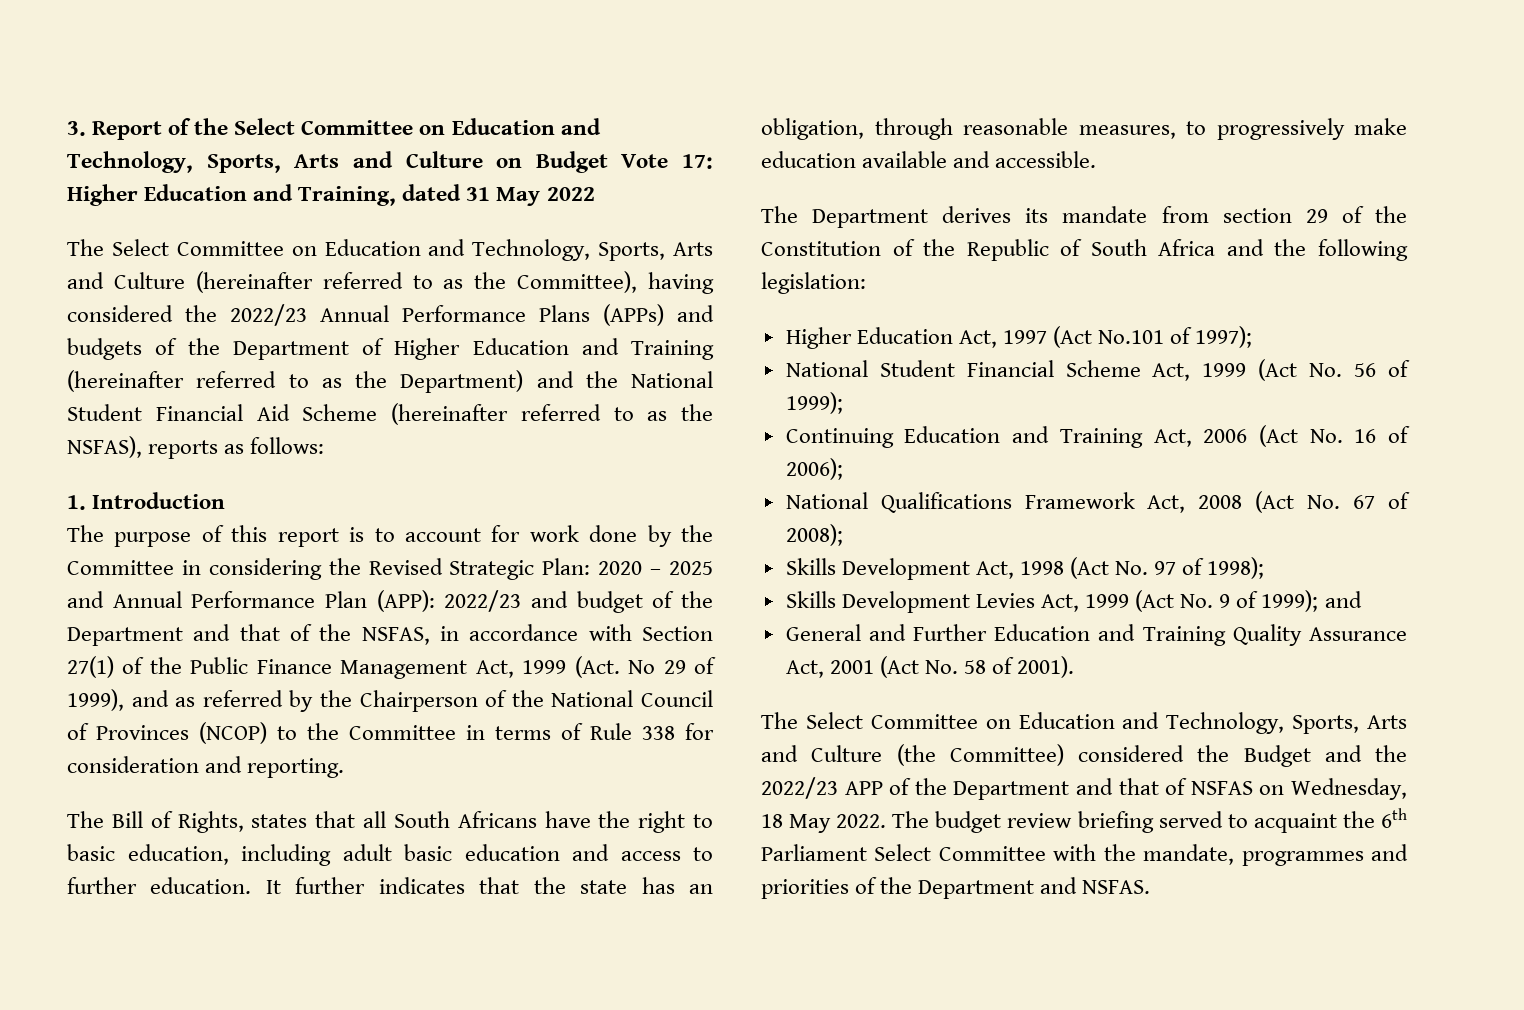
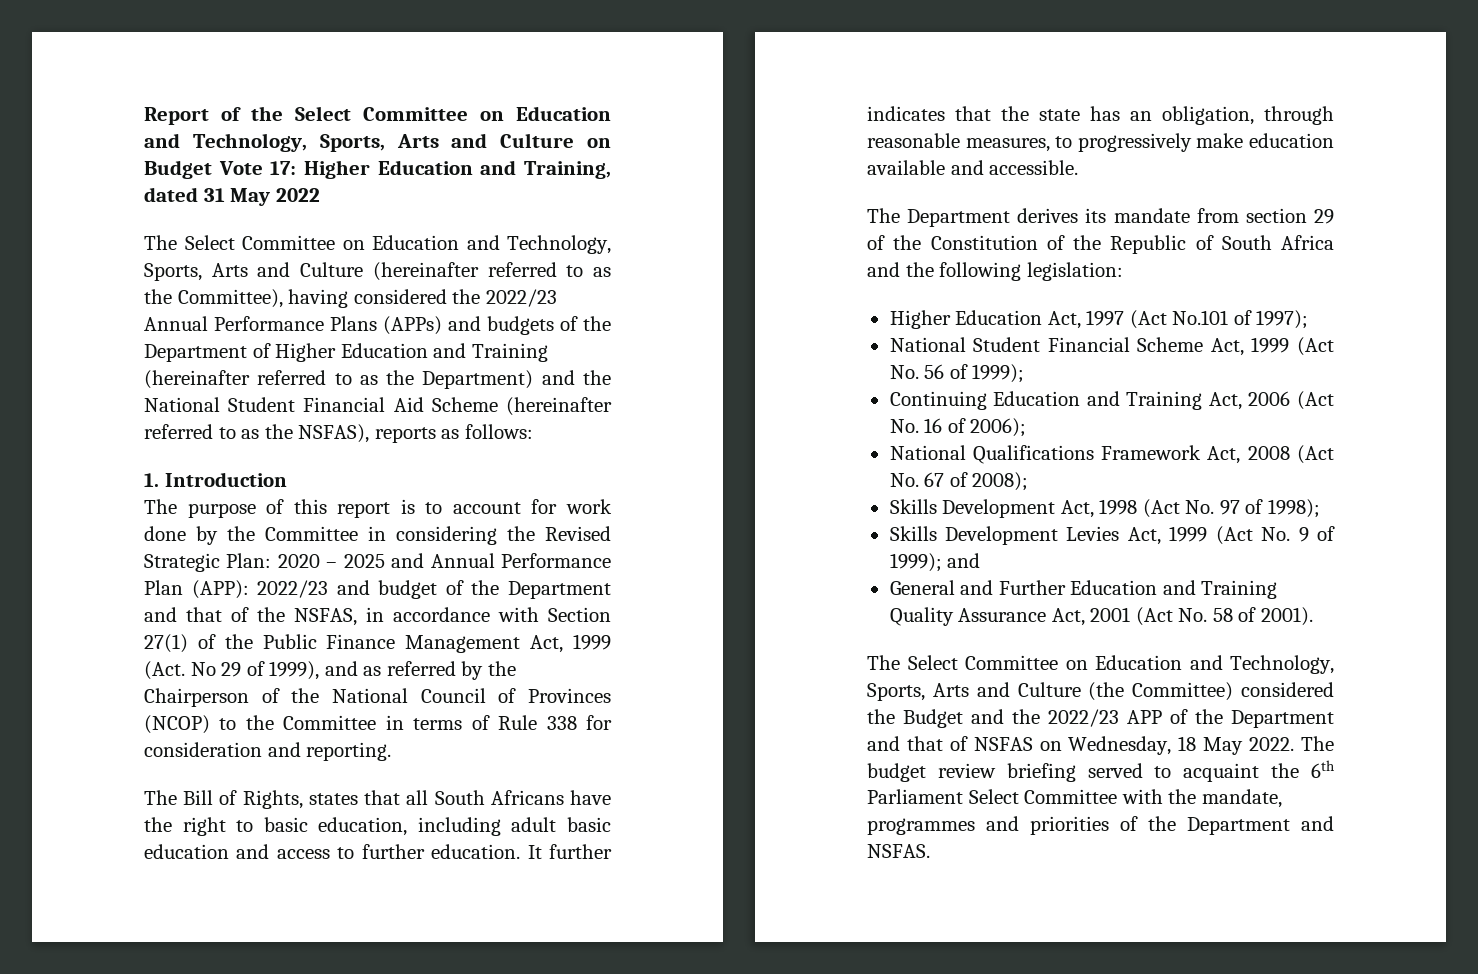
[67,121,86,136] 3. -> (144, 116) none

